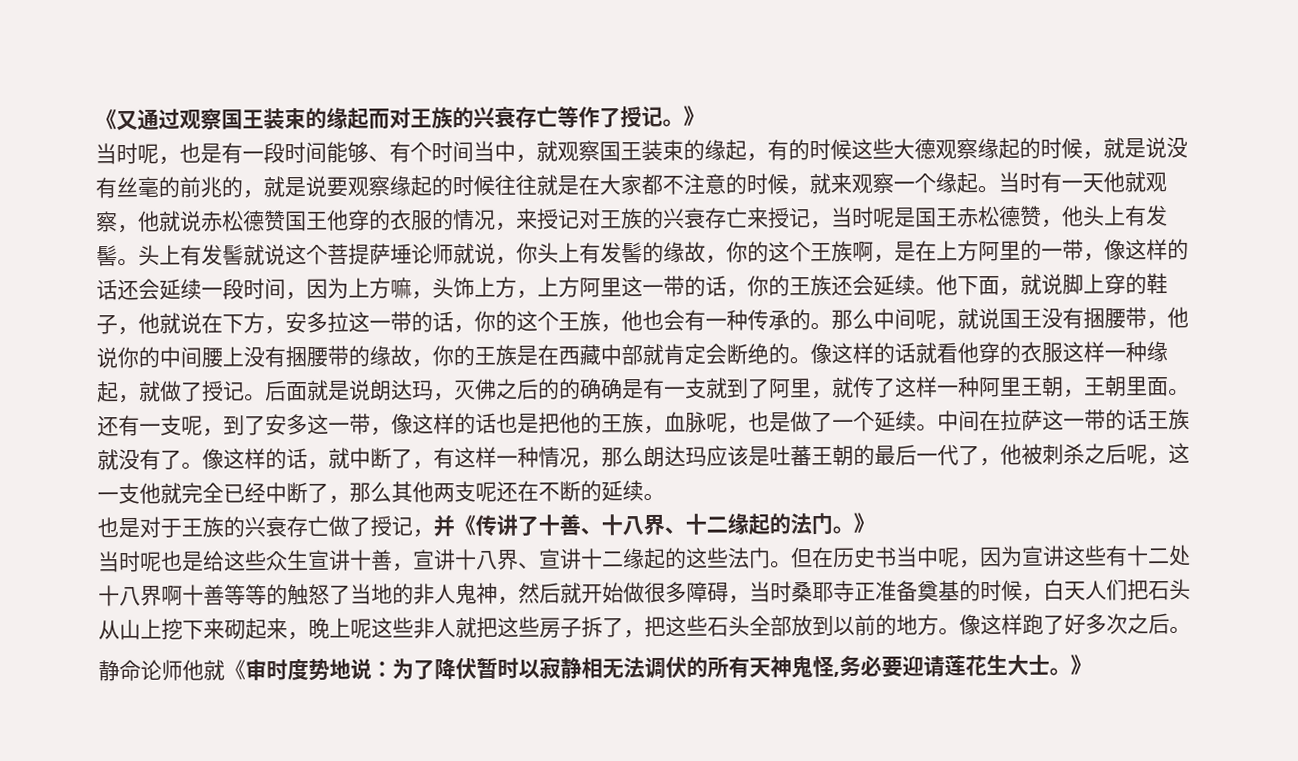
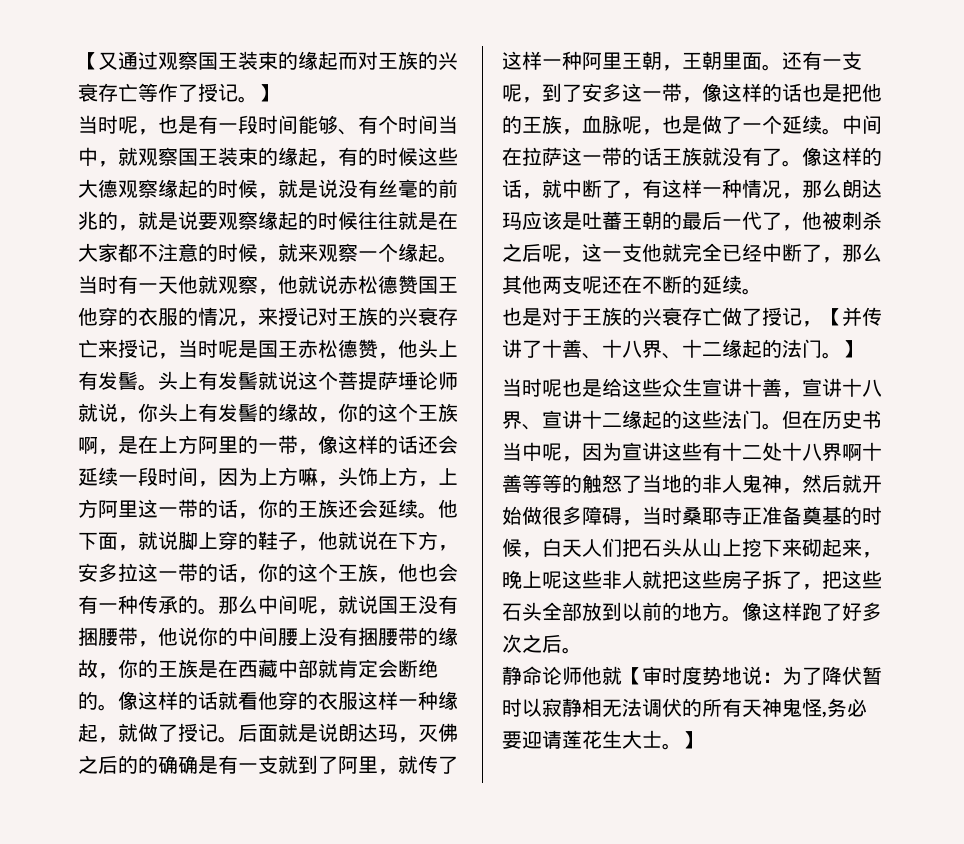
[95,109,117,130] 《 -> [78,52,98,70] 【
[683,105,705,126] 》 -> [258,84,278,102] 】
[433,514,476,538] 并《 -> [822,307,862,327] 【并
[853,512,875,533] 》 -> [842,340,862,358] 】
[224,659,246,680] 《 -> [622,667,642,685] 【
[1070,654,1092,675] 》 -> [682,731,702,749] 】

